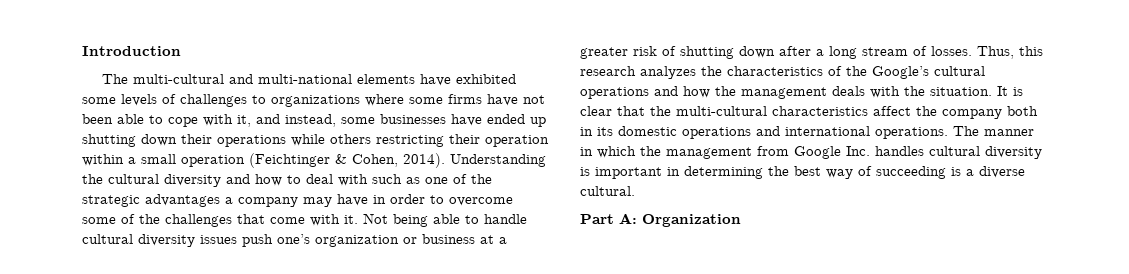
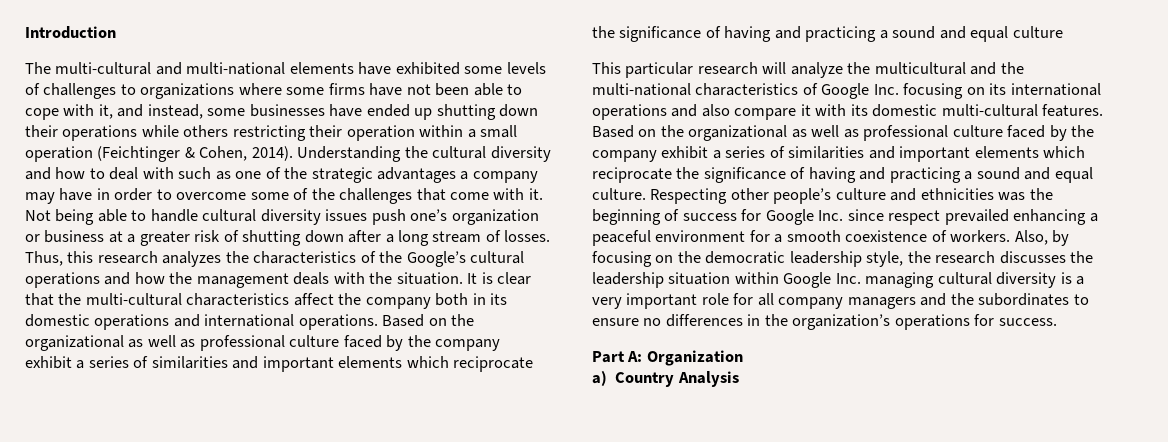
[953,126,1034,136] [580,146,1042,159] [580,166,1025,179] [580,186,635,196] The manner in which the management from Google Inc. handles cultural diversity is important in determining the best way of succeeding is a diverse cultural. -> [382,314,475,327] [25,335,501,351] [25,356,534,372] [592,26,1063,42] [592,62,1024,78] [592,83,1101,99] [592,104,1104,120] [592,125,1095,141] [592,146,1086,162] [592,167,1093,183] [592,188,1053,204] [592,209,1098,225] [592,230,1070,246] [592,251,1094,267] [592,272,1085,288] [592,293,1089,309] [592,314,1057,330] Based on the organizational as well as professional culture faced by the company exhibit a series of similarities and important elements which reciprocate the significance of having and practicing a sound and equal culture // This particular research will analyze the multicultural and the multi-national characteristics of Google Inc. focusing on its international operations and also compare it with its domestic multi-cultural features. Based on the organizational as well as professional culture faced by the company exhibit a series of similarities and important elements which reciprocate the significance of having and practicing a sound and equal culture. Respecting other people’s culture and ethnicities was the beginning of success for Google Inc. since respect prevailed enhancing a peaceful environment for a smooth coexistence of workers. Also, by focusing on the democratic leadership style, the research discusses the leadership situation within Google Inc. managing cultural diversity is a very important role for all company managers and the subordinates to ensure no differences in the organization’s operations for success.
(741, 220) none -> [592,370,739,387] // a) Country Analysis

